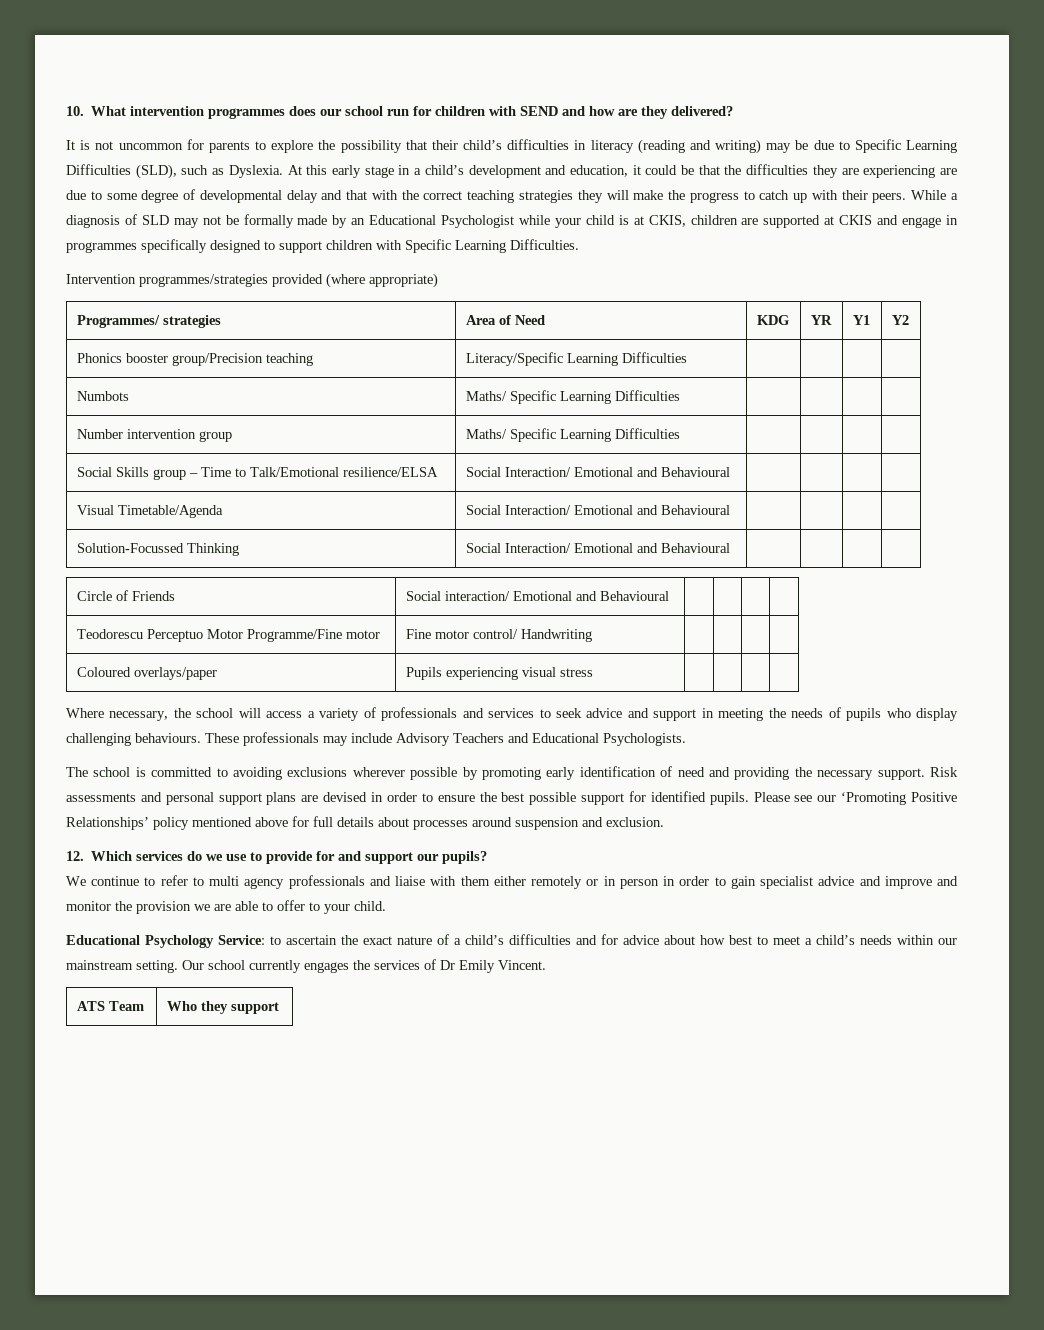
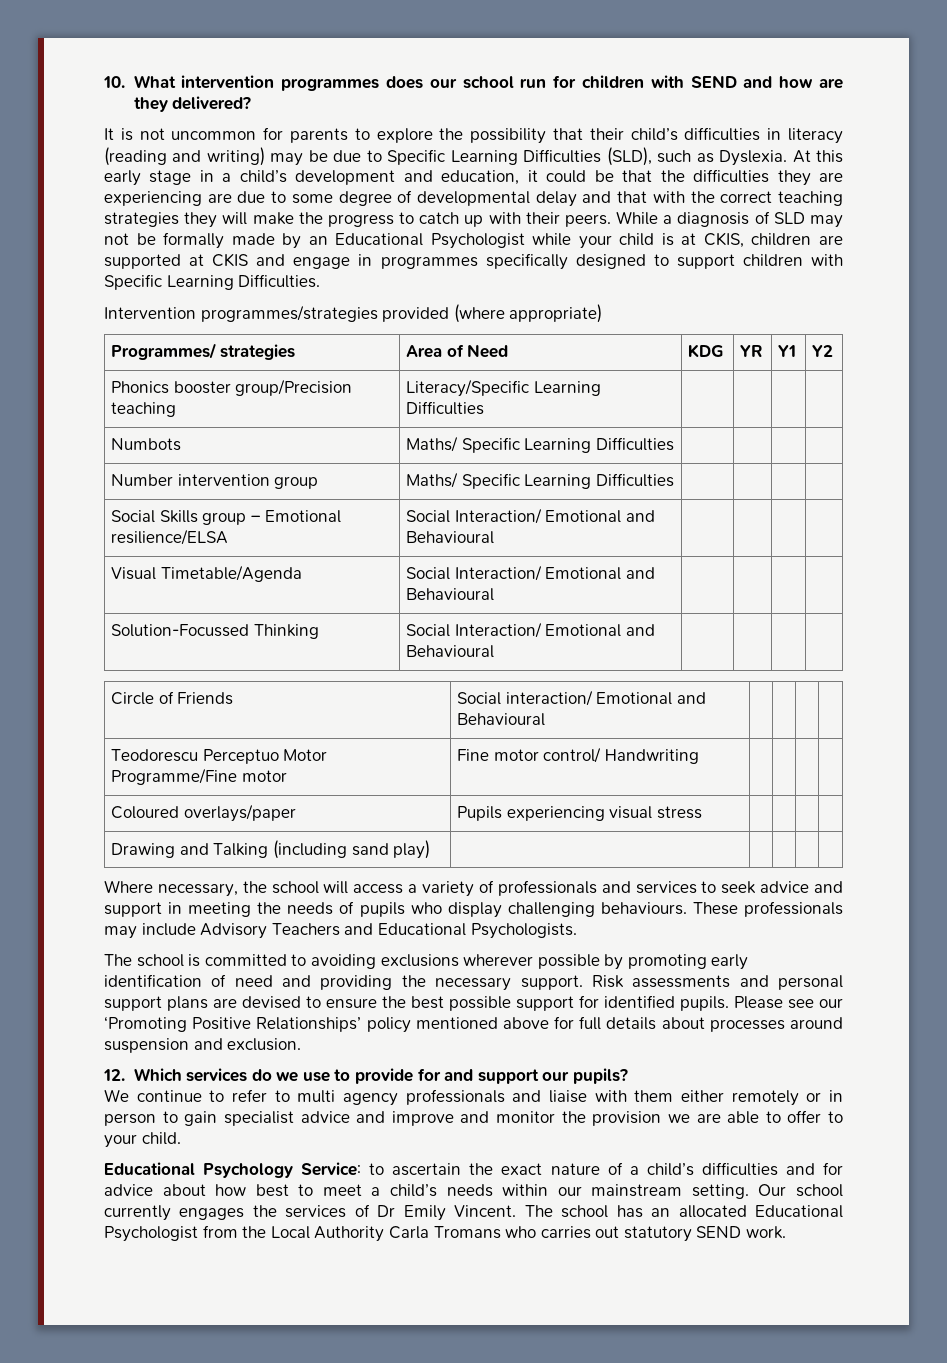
[200,467,339,477] Time to Talk/Emotional -> [264,510,341,523] Emotional
(593, 672) none -> [111,840,431,859] // Drawing and Talking (including sand play) | | | | |
[371,792,417,802] in order -> (301, 1002) none
[663,876,710,886] in order -> (156, 1119) none
[76,1001,144,1011] [166,1001,279,1014] // ATS Team | Who they support -> [524,1205,843,1218] [104,1225,787,1242] The school has an allocated Educational Psychologist from the Local Authority Carla Tromans who carries out statutory SEND work.

